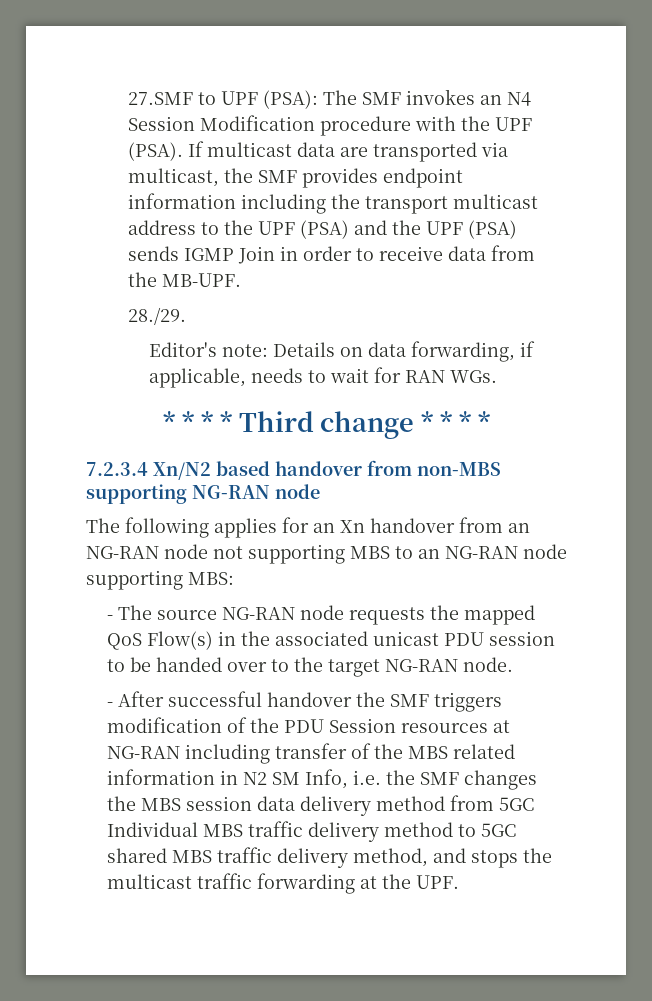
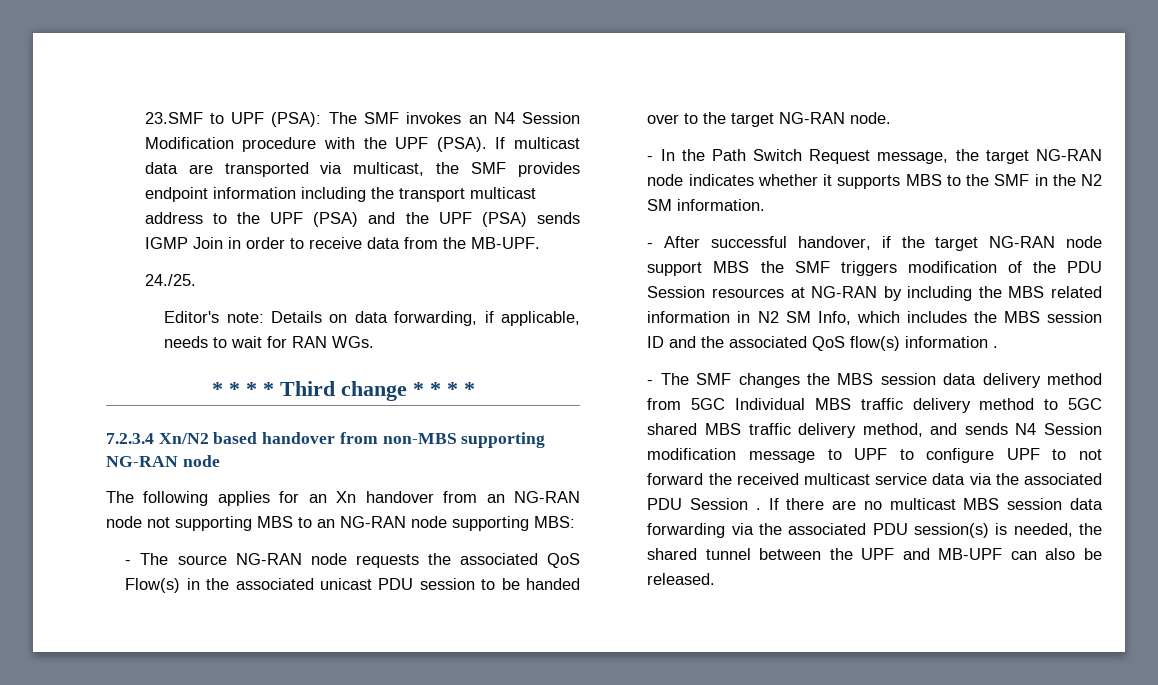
[128,92,194,105] 27.SMF -> [144,112,203,124] 23.SMF
[128,307,187,325] 28./29. -> [144,274,196,286] 24./25.
[464,605,536,625] mapped -> [459,553,538,565] associated
[118,691,353,707] After successful handover -> [660,149,1102,164] [647,174,1102,189] [647,199,766,211] [647,236,1102,251] [647,261,750,276] In the Path Switch Request message, the target NG-RAN node indicates whether it supports MBS to the SMF in the N2 SM information. // - After successful handover, if the target NG-RAN node support MBS
[185,743,372,764] including transfer of -> [883,286,973,301] by including
[353,770,416,785] i.e. the -> [856,311,1102,323] [647,336,999,351] [647,373,689,385] which includes the MBS session ID and the associated QoS flow(s) information . // - The
[471,848,553,868] [107,873,460,894] stops the multicast traffic forwarding at the UPF. -> [964,423,1102,435] [647,448,1102,463] [647,473,1102,485] [647,498,1103,510] [647,523,1102,538] [647,548,1102,560] [647,573,716,585] sends N4 Session modification message to UPF to configure UPF to not forward the received multicast service data via the associated PDU Session . If there are no multicast MBS session data forwarding via the associated PDU session(s) is needed, the shared tunnel between the UPF and MB-UPF can also be released.

